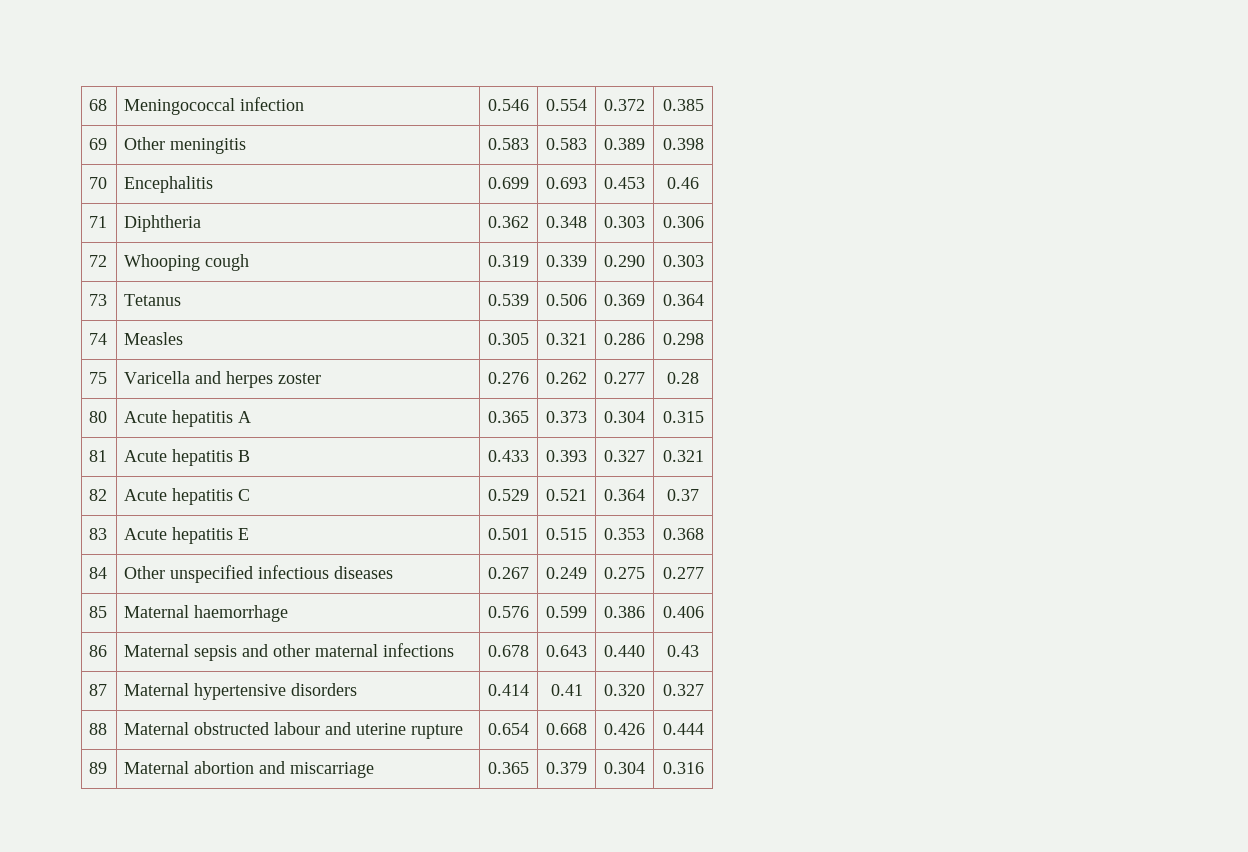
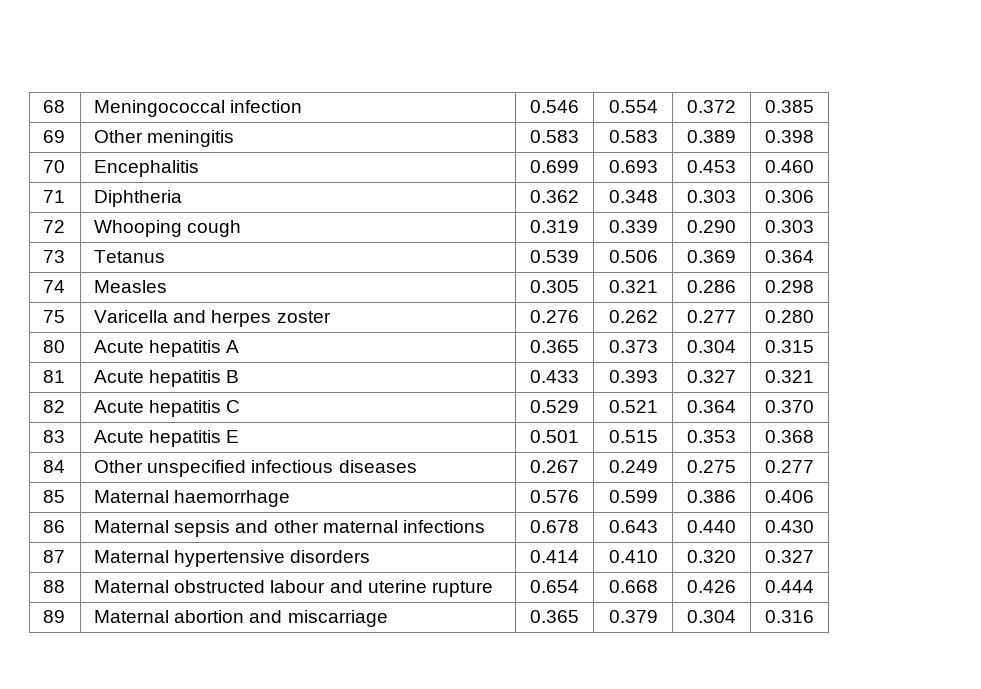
[667,177,699,189] 0.46 -> [765,160,814,173] 0.460
[667,372,699,384] 0.28 -> [765,310,814,323] 0.280
[667,489,699,501] 0.37 -> [765,400,814,413] 0.370
[667,645,699,657] 0.43 -> [765,520,814,533] 0.430
[550,684,583,696] 0.41 -> [608,550,658,563] 0.410

